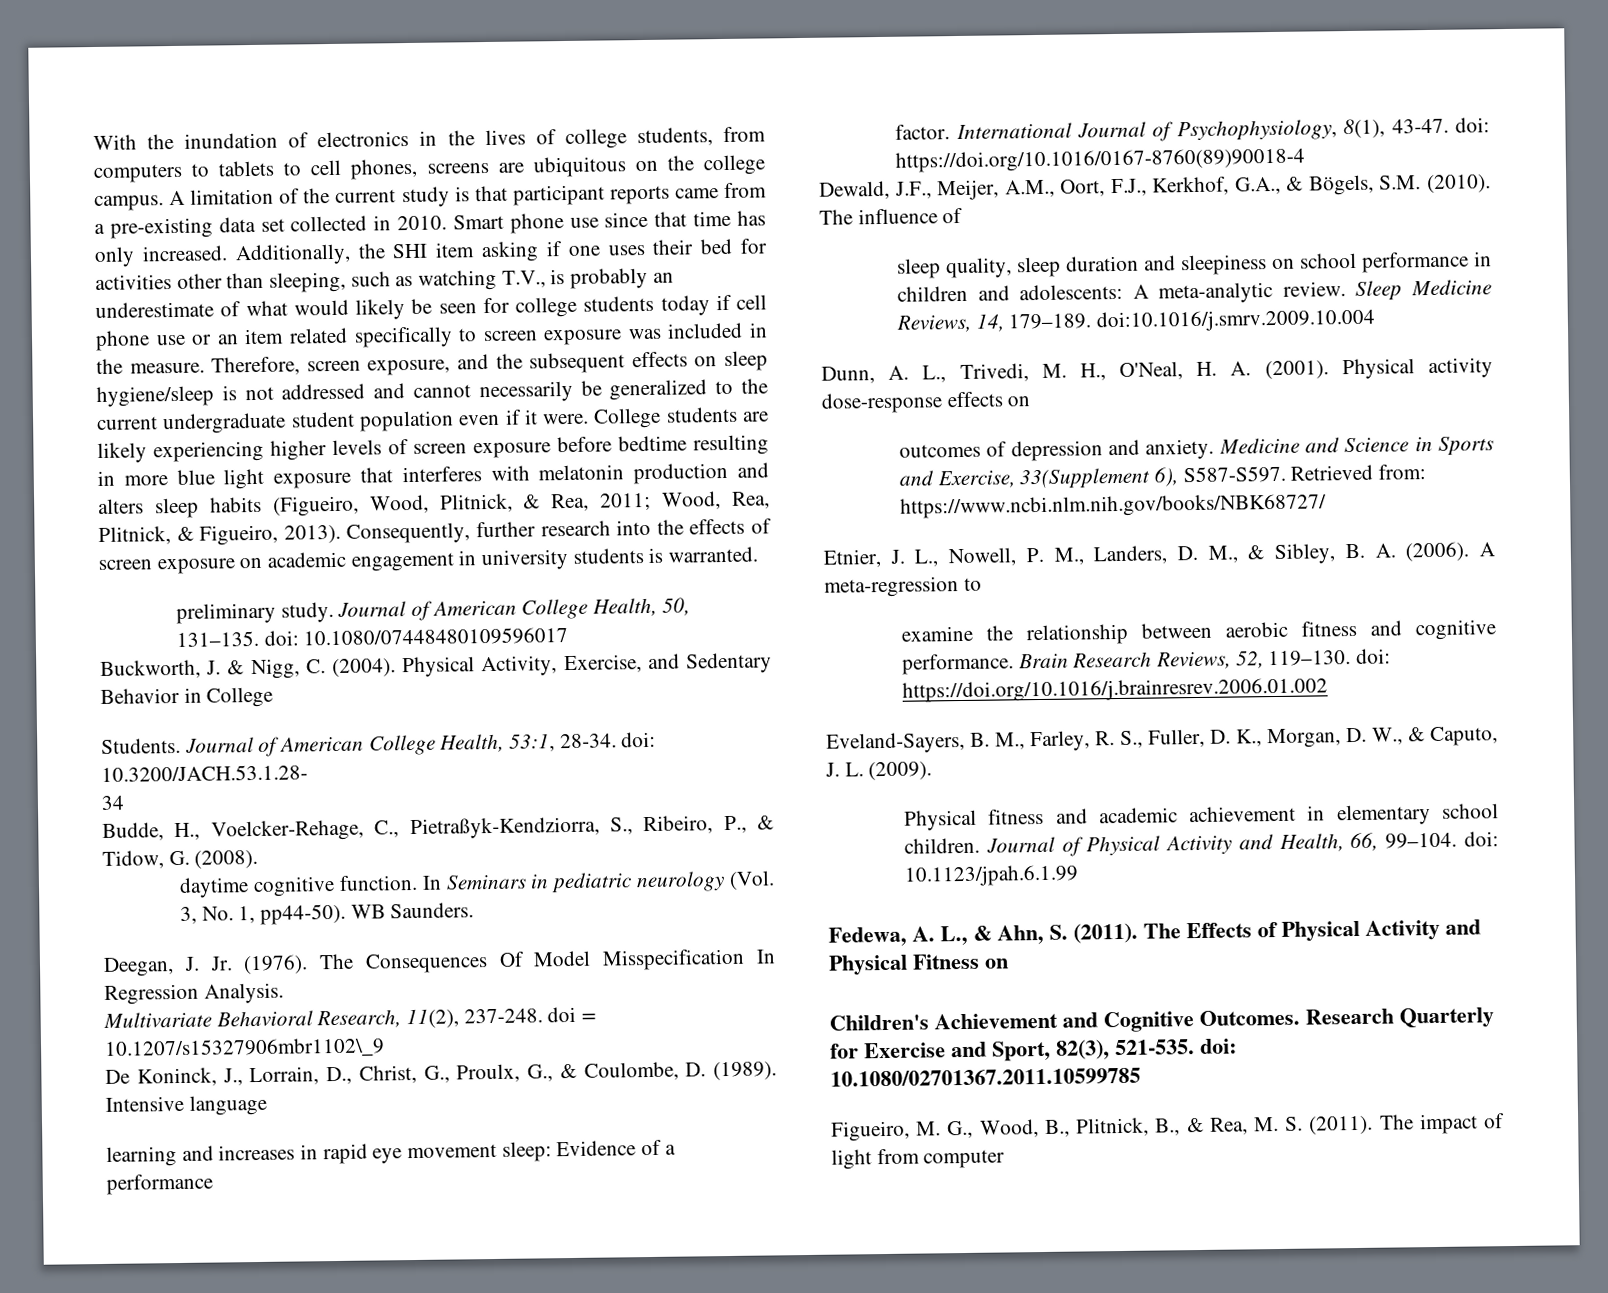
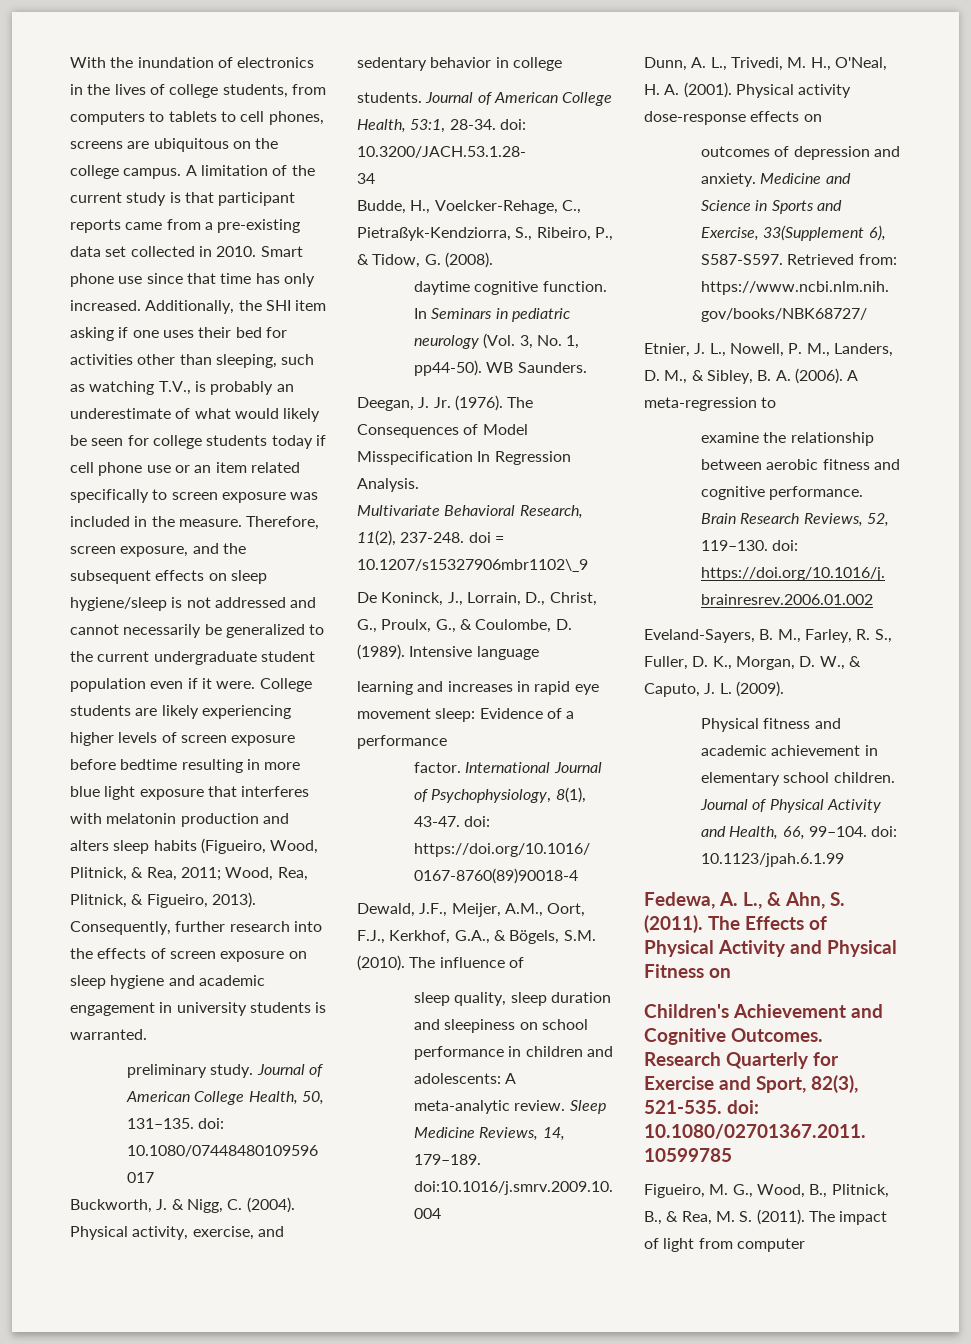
(263, 563) none -> [70,975,195,989] sleep hygiene and
[481,652,772,677] [100,686,274,708] [101,737,181,754] Activity, Exercise, and Sedentary Behavior in College // Students. -> [132,1226,284,1240] [357,57,562,71] [357,92,422,103] activity, exercise, and sedentary behavior in college // students.
[498,951,525,967] Of -> [463,424,479,435] of

